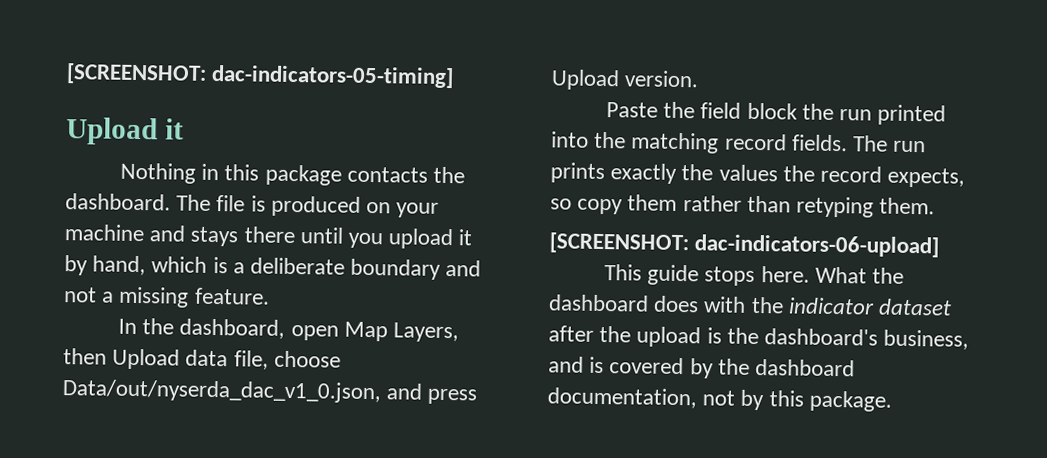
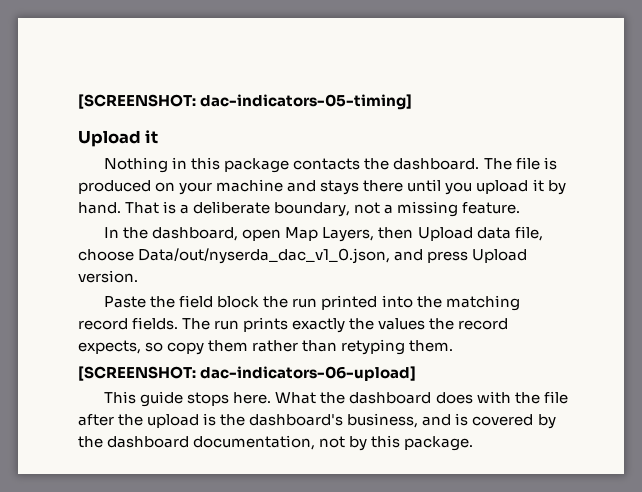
[92,255,208,276] hand, which -> [78,202,160,214] hand. That
[350,258,482,280] boundary and -> [274,202,351,217] boundary,
[787,297,953,316] indicator dataset -> [543,391,568,404] file

